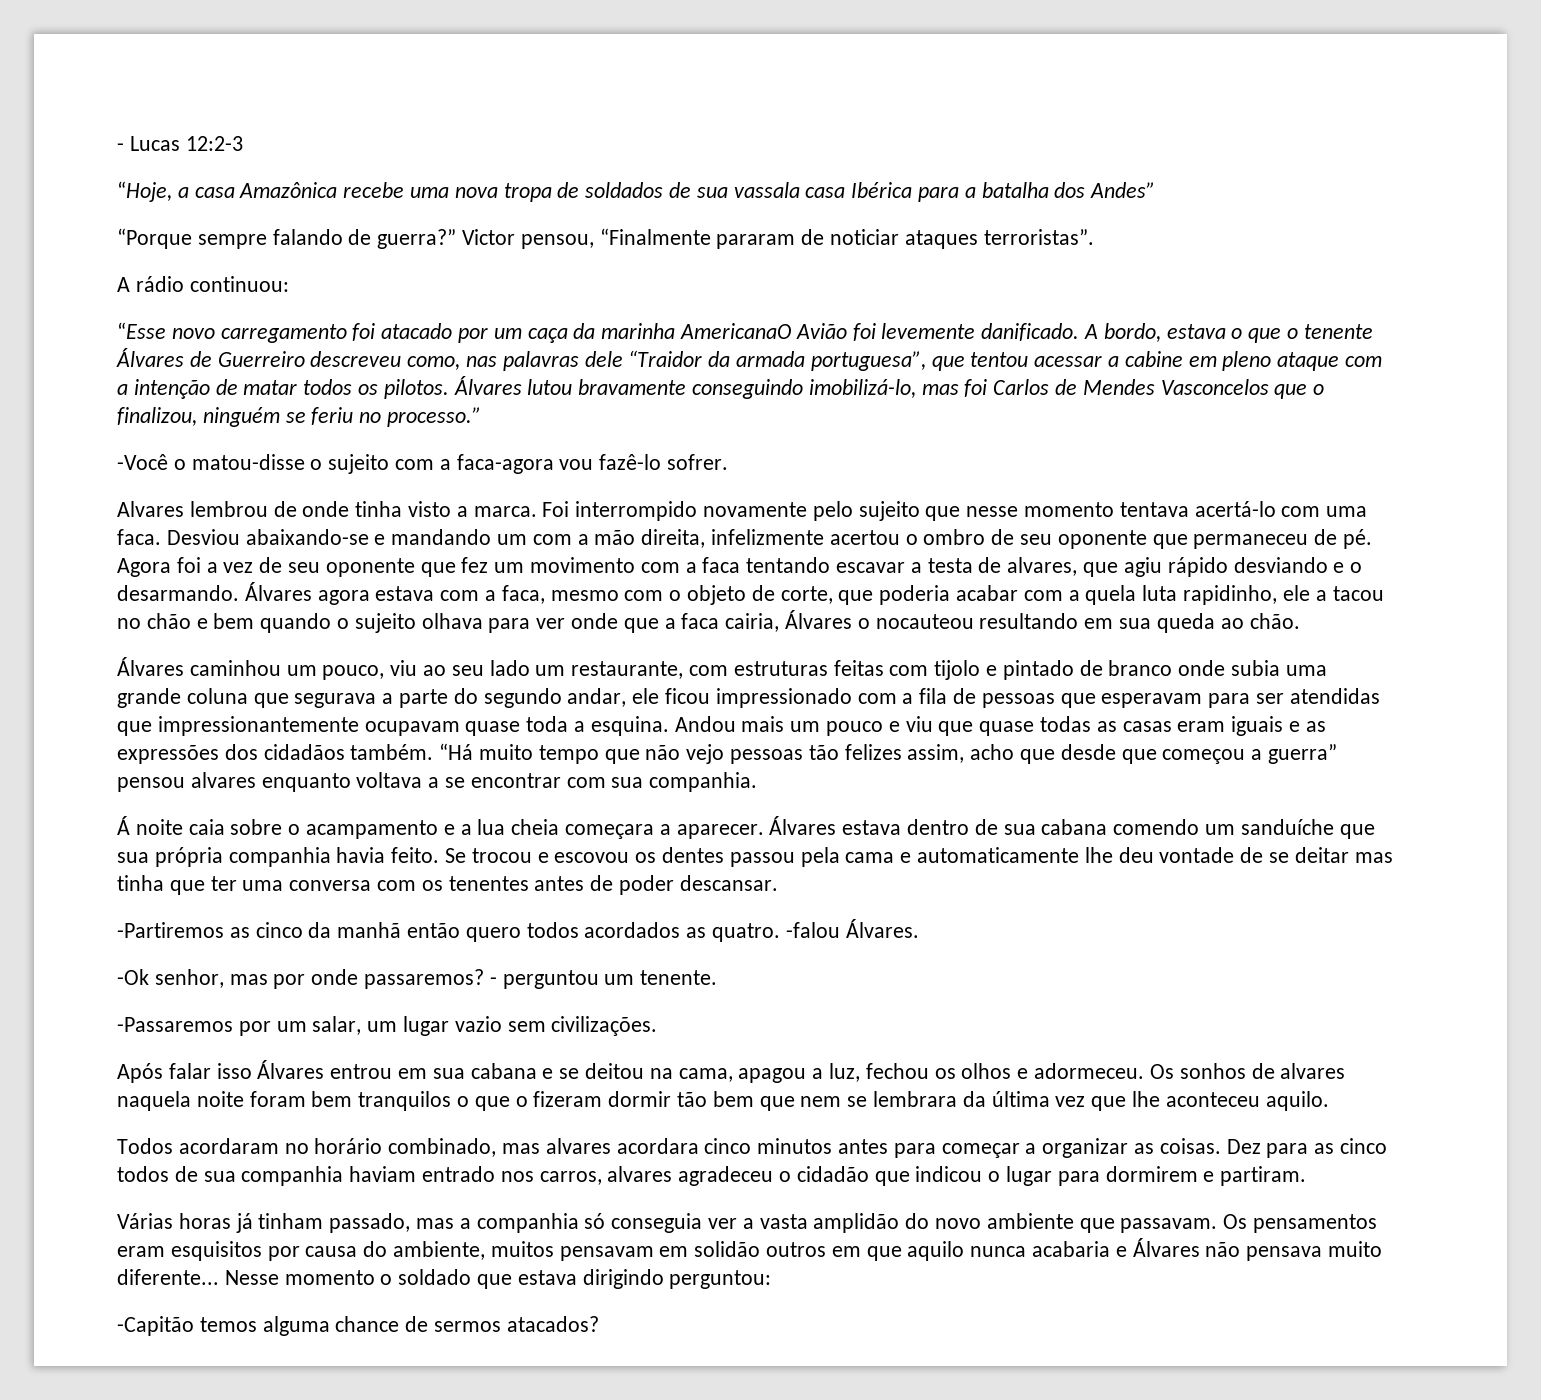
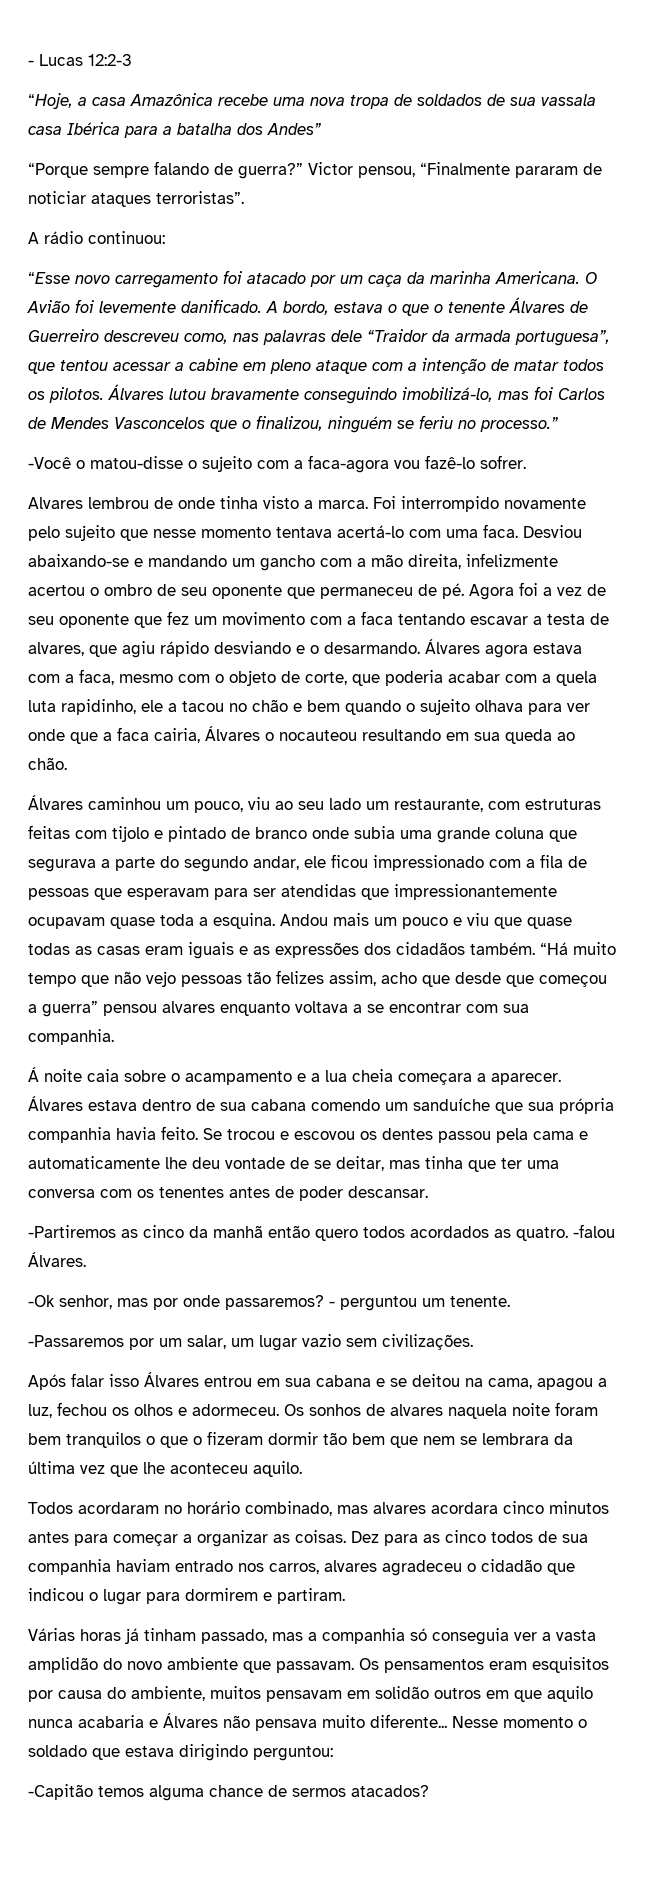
[680,323,792,339] AmericanaO -> [495,271,597,284] Americana. O
(528, 539) none -> [260,555,315,571] gancho
[1294,847,1349,863] deitar -> [336,1156,384,1171] deitar,

